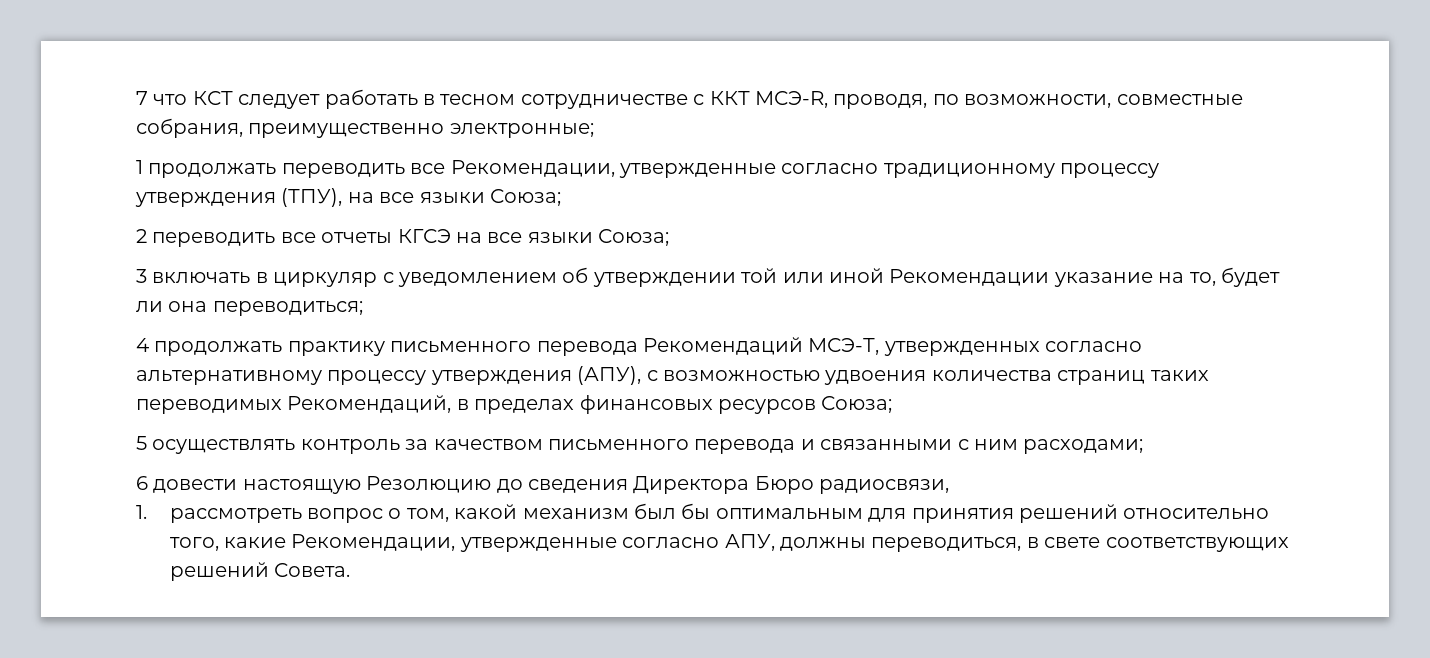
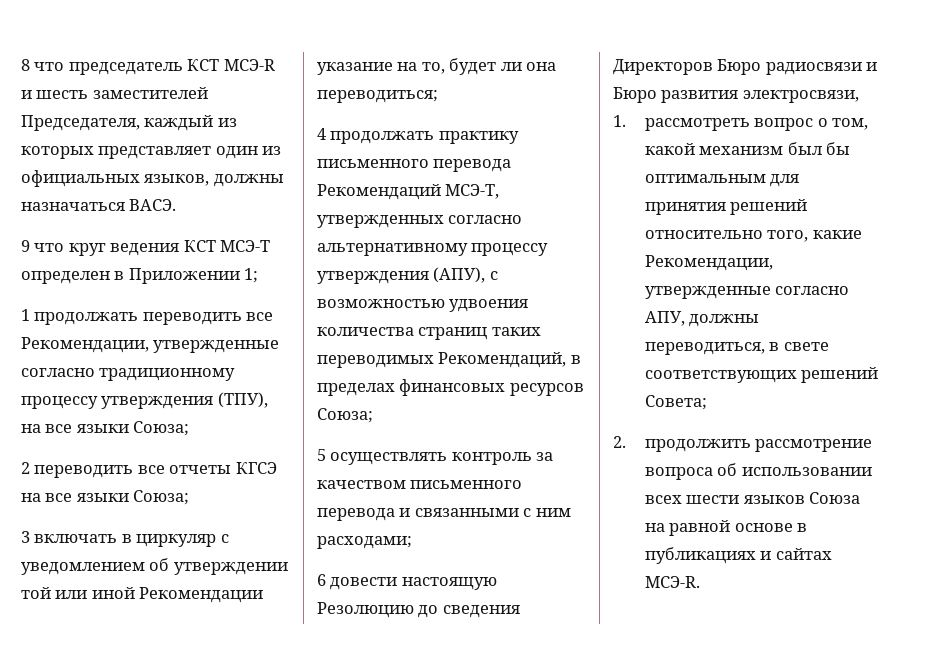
[136,89,1243,109] [136,118,594,138] 7 что КСТ следует работать в тесном сотрудничестве с ККТ МСЭ-R, проводя, по возможности, совместные собрания, преимущественно электронные; -> [21,59,275,75] [21,87,208,99] [21,115,237,131] [21,146,282,159] [21,170,284,187] [21,199,177,211] [21,240,271,256] [21,268,259,284] 8 что председатель КСТ МСЭ-R и шесть заместителей Председателя, каждый из которых представляет один из официальных языков, должны назначаться ВАСЭ. // 9 что круг ведения КСТ МСЭ-Т определен в Приложении 1;
[633,476,950,494] Директора Бюро радиосвязи, -> [613,59,878,75] [613,87,859,103] Директоров Бюро радиосвязи и Бюро развития электросвязи,
[274,563,351,577] Совета. -> [644,395,707,410] [613,436,873,452] [644,463,872,480] [644,492,861,504] [644,520,808,536] [644,547,832,564] [644,576,700,588] Совета; // 2. продолжить рассмотрение вопроса об использовании всех шести языков Союза на равной основе в публикациях и сайтах МСЭ-R.

